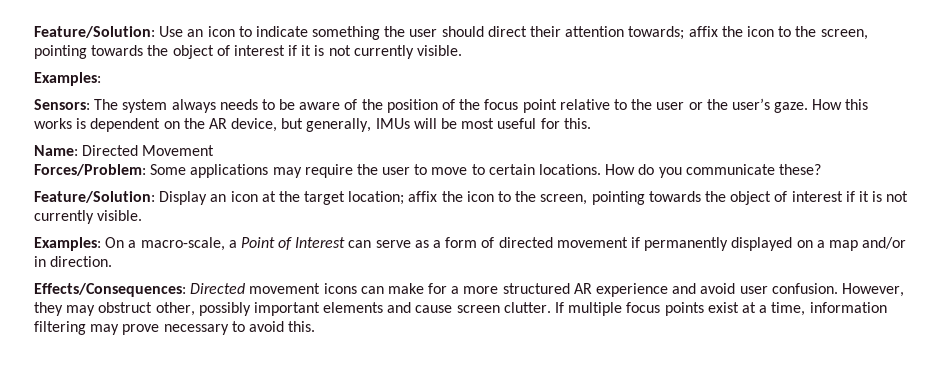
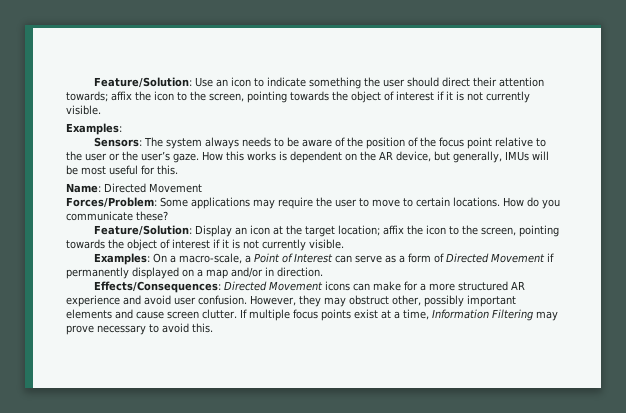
[498,237,628,248] directed movement -> [445,253,545,263] Directed Movement
[249,283,321,294] movement -> [268,281,323,291] Movement
[809,302,887,313] [34,321,86,335] information filtering -> [432,309,533,321] Information Filtering

